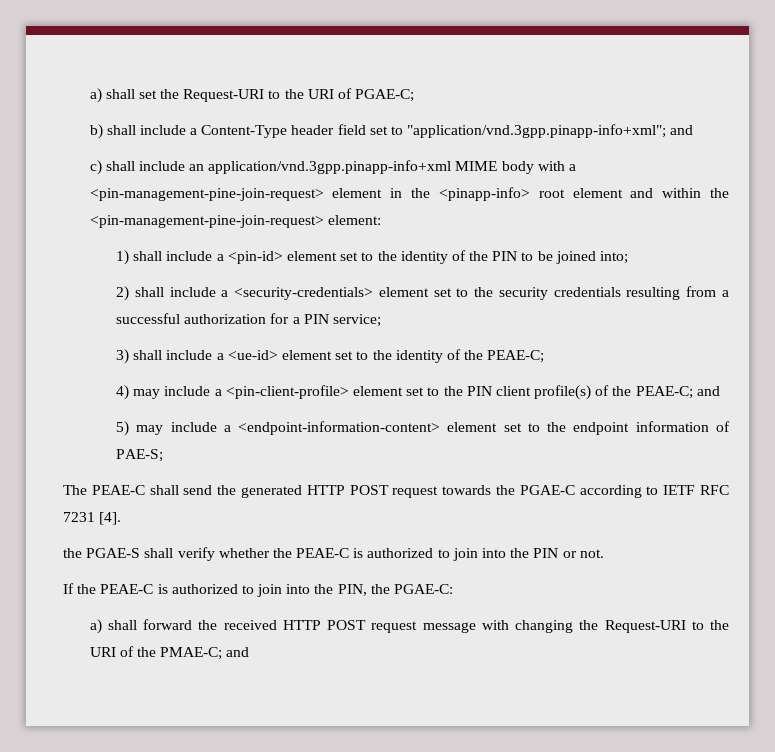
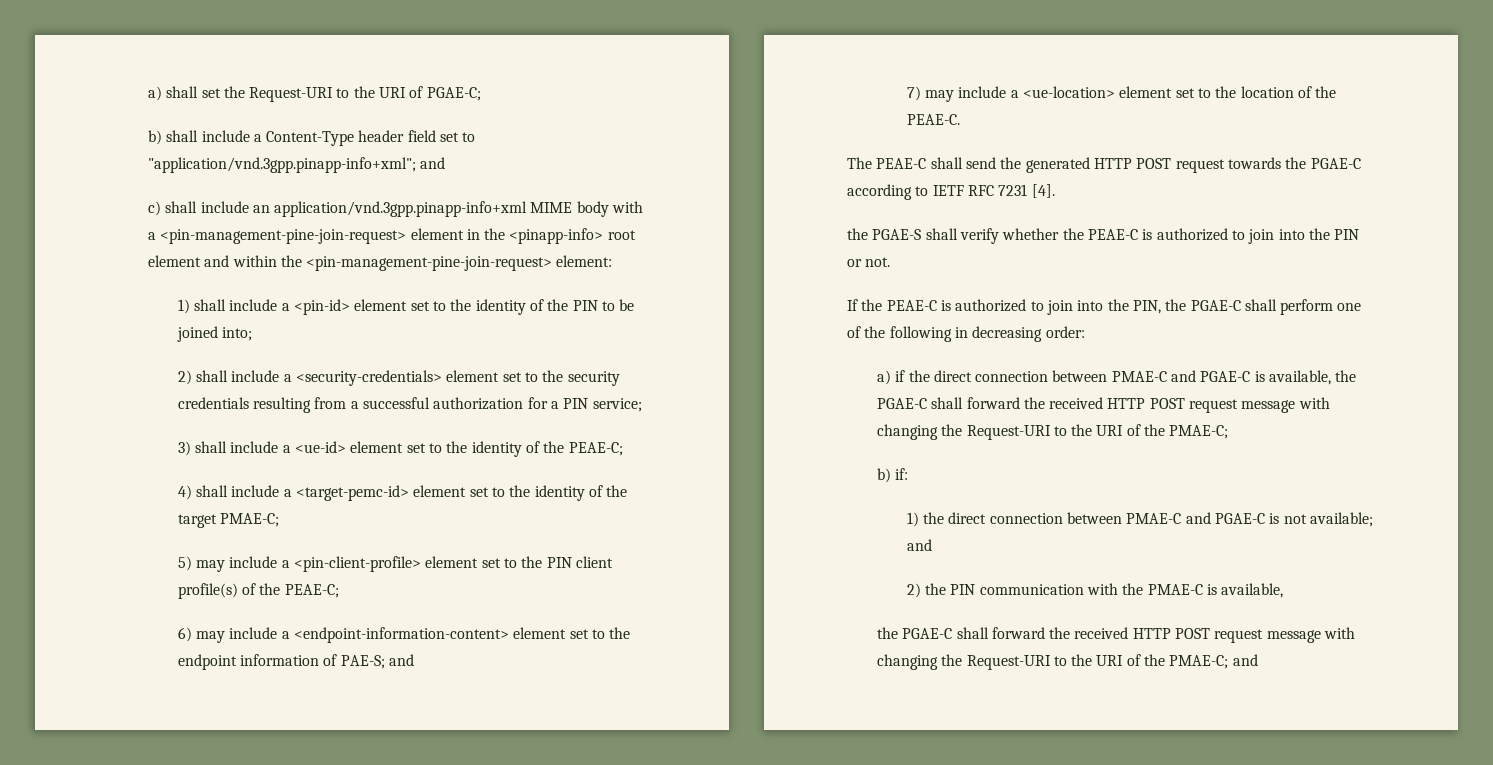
(130, 392) none -> [196,485,628,501] [177,513,280,528] [177,556,192,571] shall include a <target-pemc-id> element set to the identity of the target PMAE-C; // 5)
[696,386,720,396] [116,421,130,436] and // 5) -> [177,627,192,642] // 6)
(164, 455) none -> [389,654,415,666] [906,86,1337,102] [906,114,960,125] and // 7) may include a <ue-location> element set to the location of the PEAE-C.
[394,584,454,594] [89,619,102,634] PGAE-C: // a) -> [1190,299,1362,315] [847,326,1085,342] [876,370,1357,385] [876,397,1330,413] [876,424,1229,440] [876,468,909,483] [906,512,1373,527] [906,539,932,551] [906,583,1284,598] [876,627,953,639] PGAE-C shall perform one of the following in decreasing order: // a) if the direct connection between PMAE-C and PGAE-C is available, the PGAE-C shall forward the received HTTP POST request message with changing the Request-URI to the URI of the PMAE-C; // b) if: // 1) the direct connection between PMAE-C and PGAE-C is not available; and // 2) the PIN communication with the PMAE-C is available, // the PGAE-C

